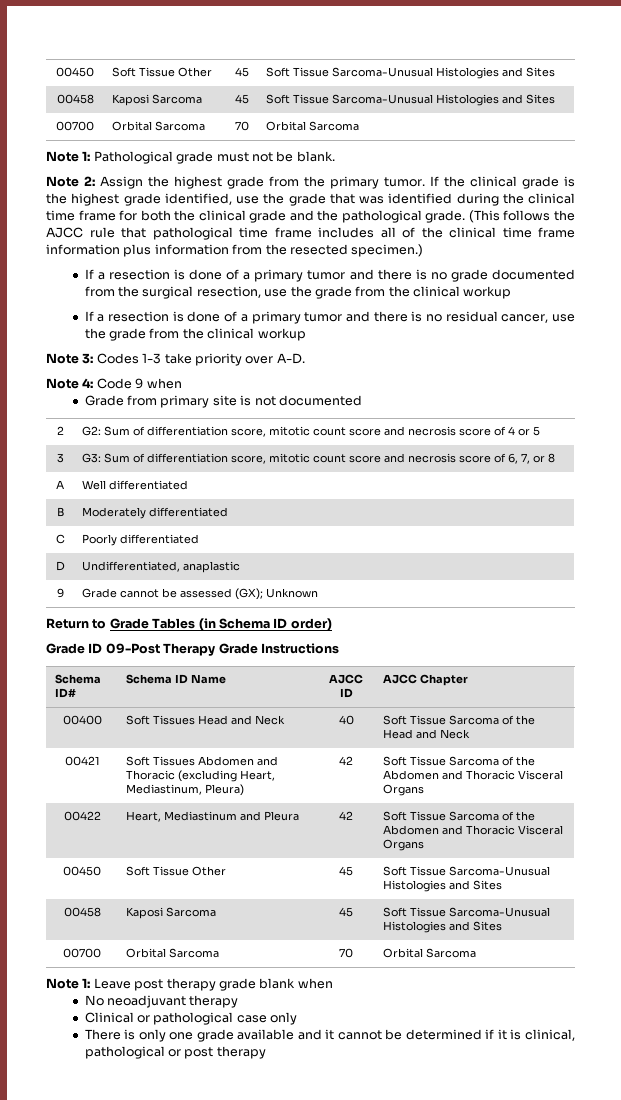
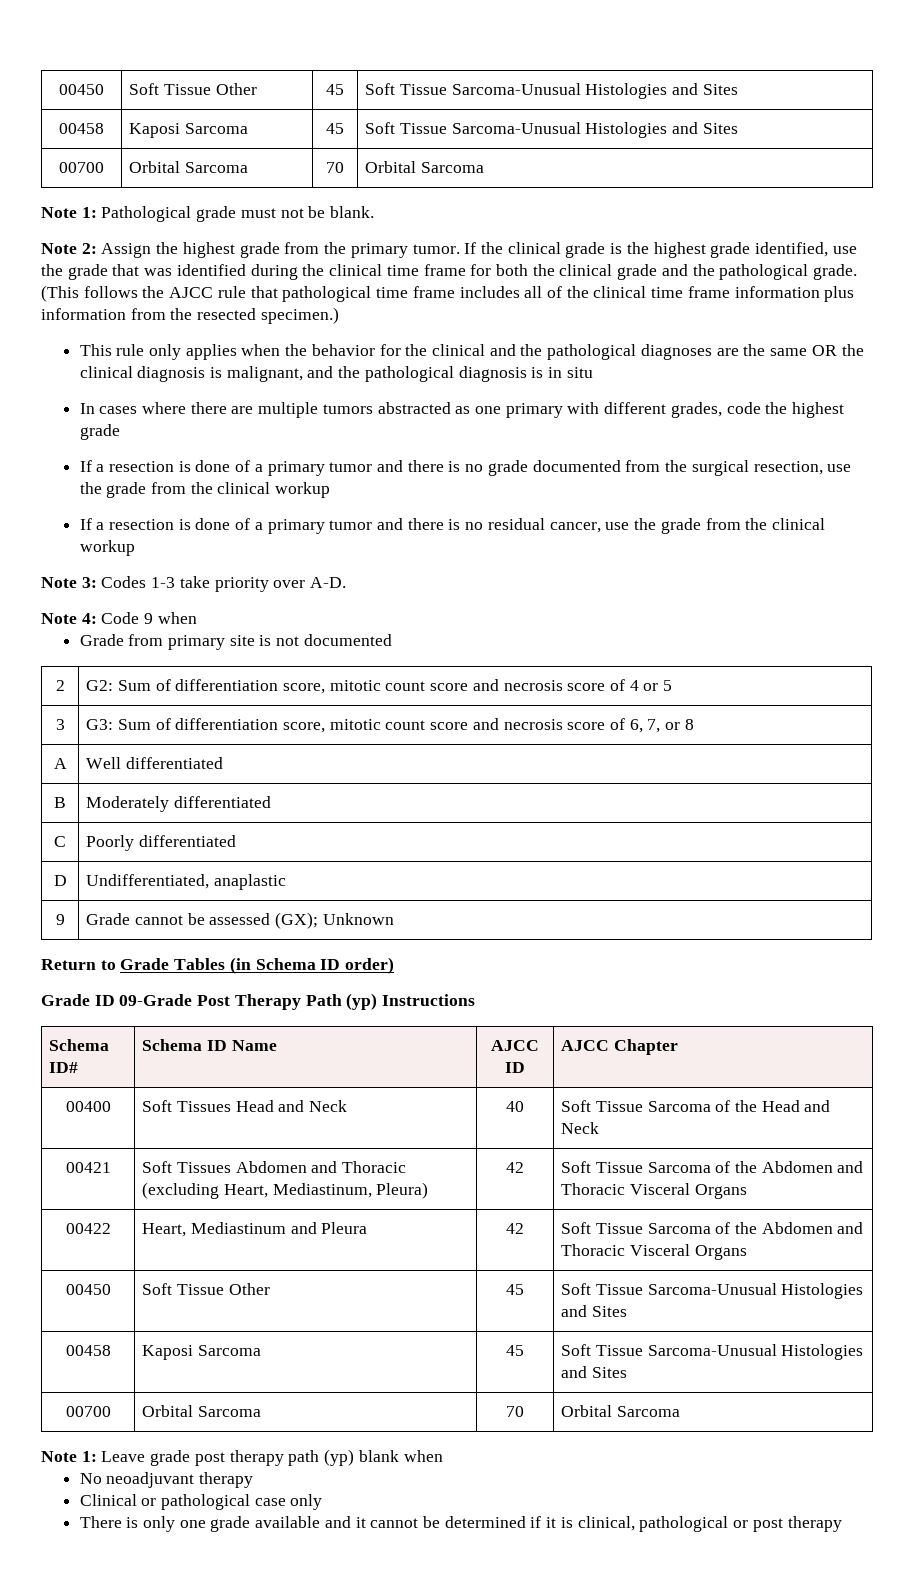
(424, 250) none -> [79,344,864,360] [79,366,593,382] [79,402,845,418] [79,424,120,440] // This rule only applies when the behavior for the clinical and the pathological diagnoses are the same OR the clinical diagnosis is malignant, and the pathological diagnosis is in situ // In cases where there are multiple tumors abstracted as one primary with different grades, code the highest grade
[105,643,258,656] 09-Post Therapy Grade -> [119,993,378,1010] 09-Grade Post Therapy Path (yp)
[134,978,256,991] post therapy grade -> [150,1449,355,1466] grade post therapy path (yp)

